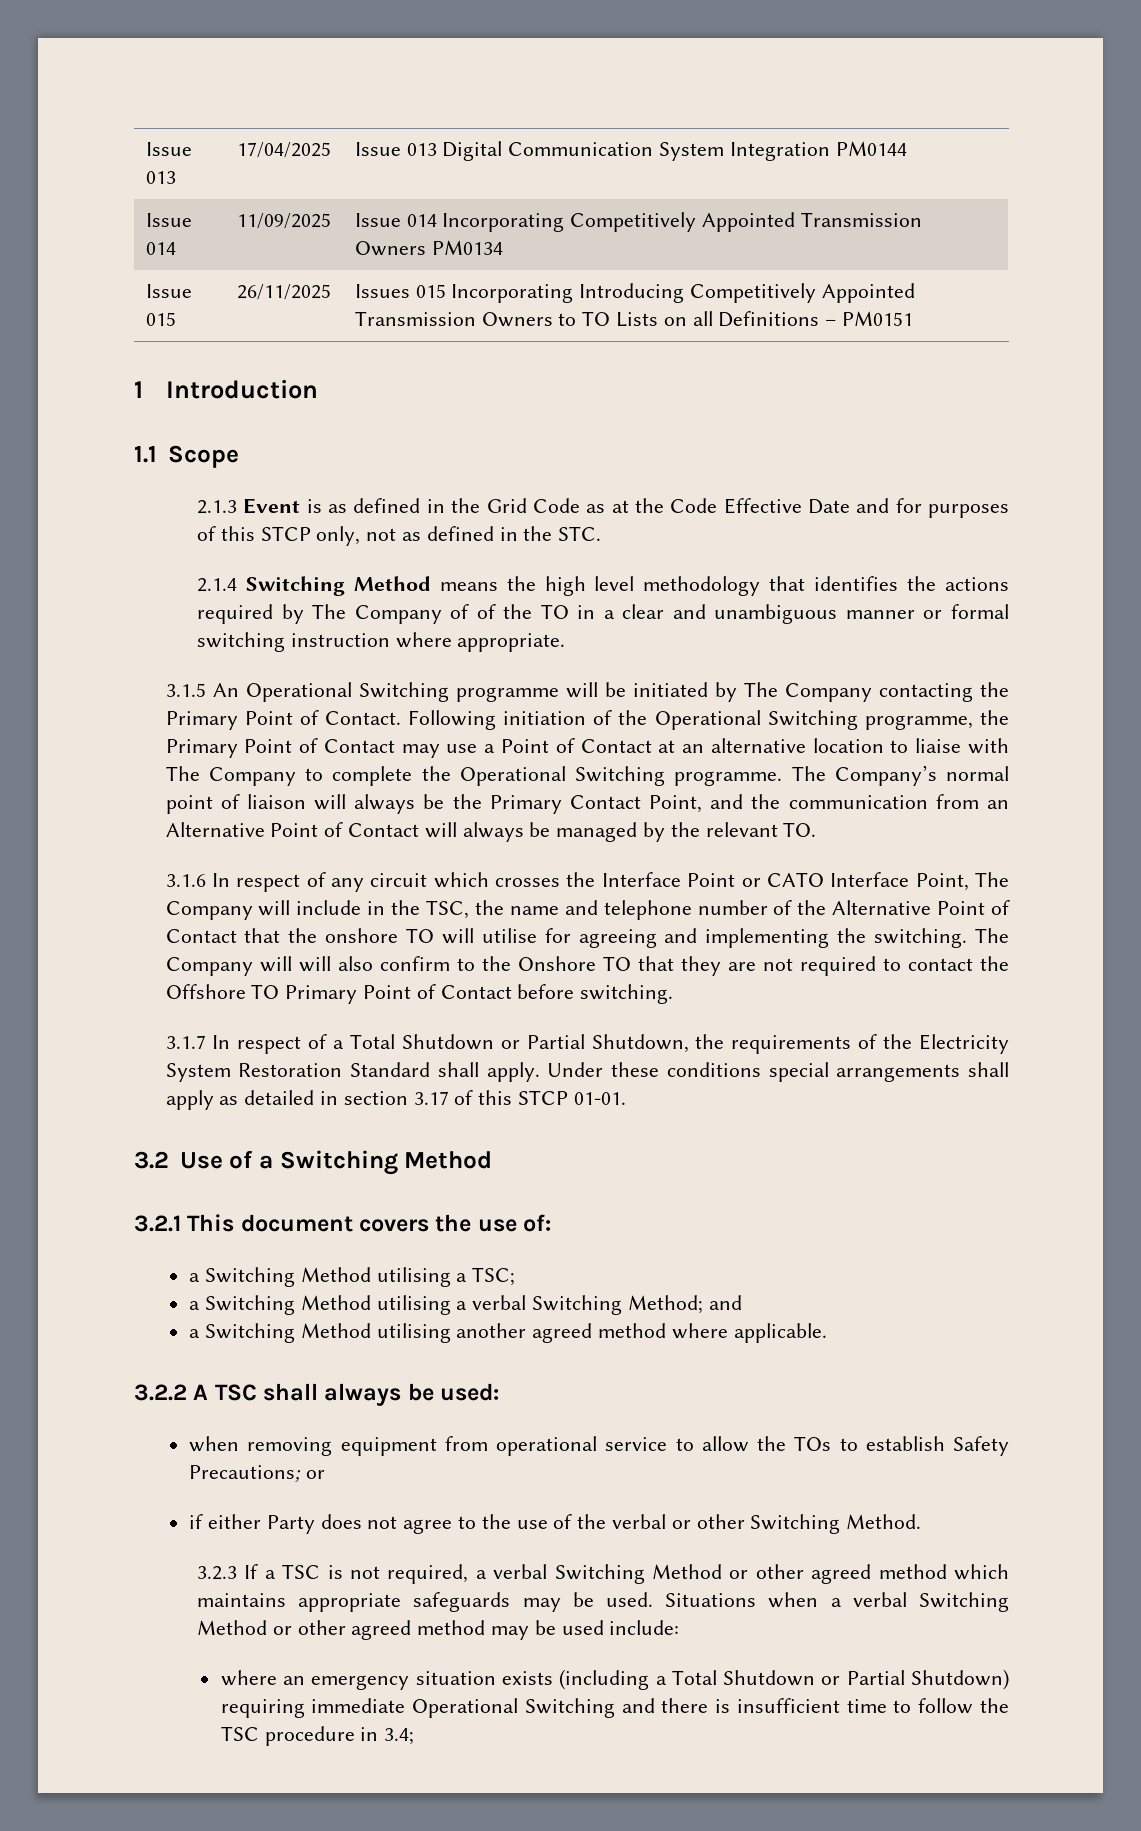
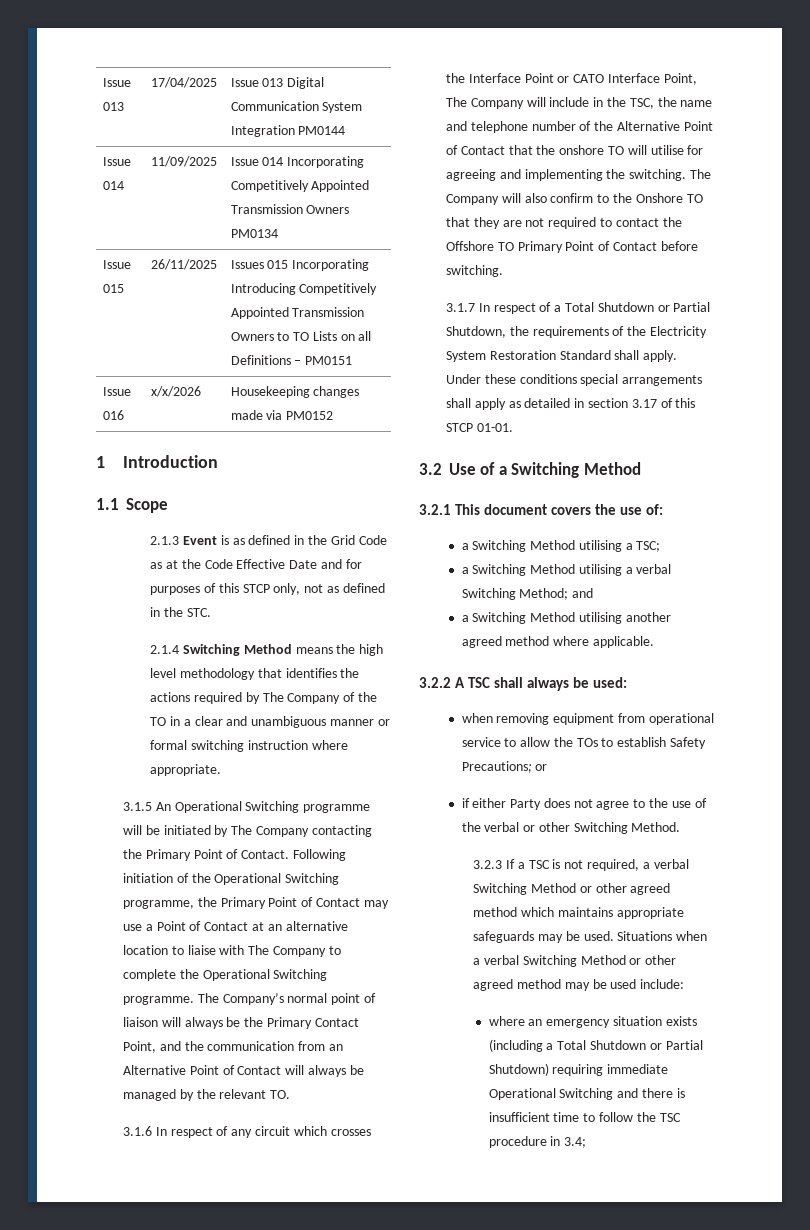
(914, 318) none -> [102,387,131,396] [102,410,124,420] [150,386,201,397] [230,386,360,398] [230,410,334,420] // Issue 016 | x/x/2026 | Housekeeping changes made via PM0152
[476,604,496,619] of -> (356, 697) none
[298,956,331,972] will -> (521, 198) none

